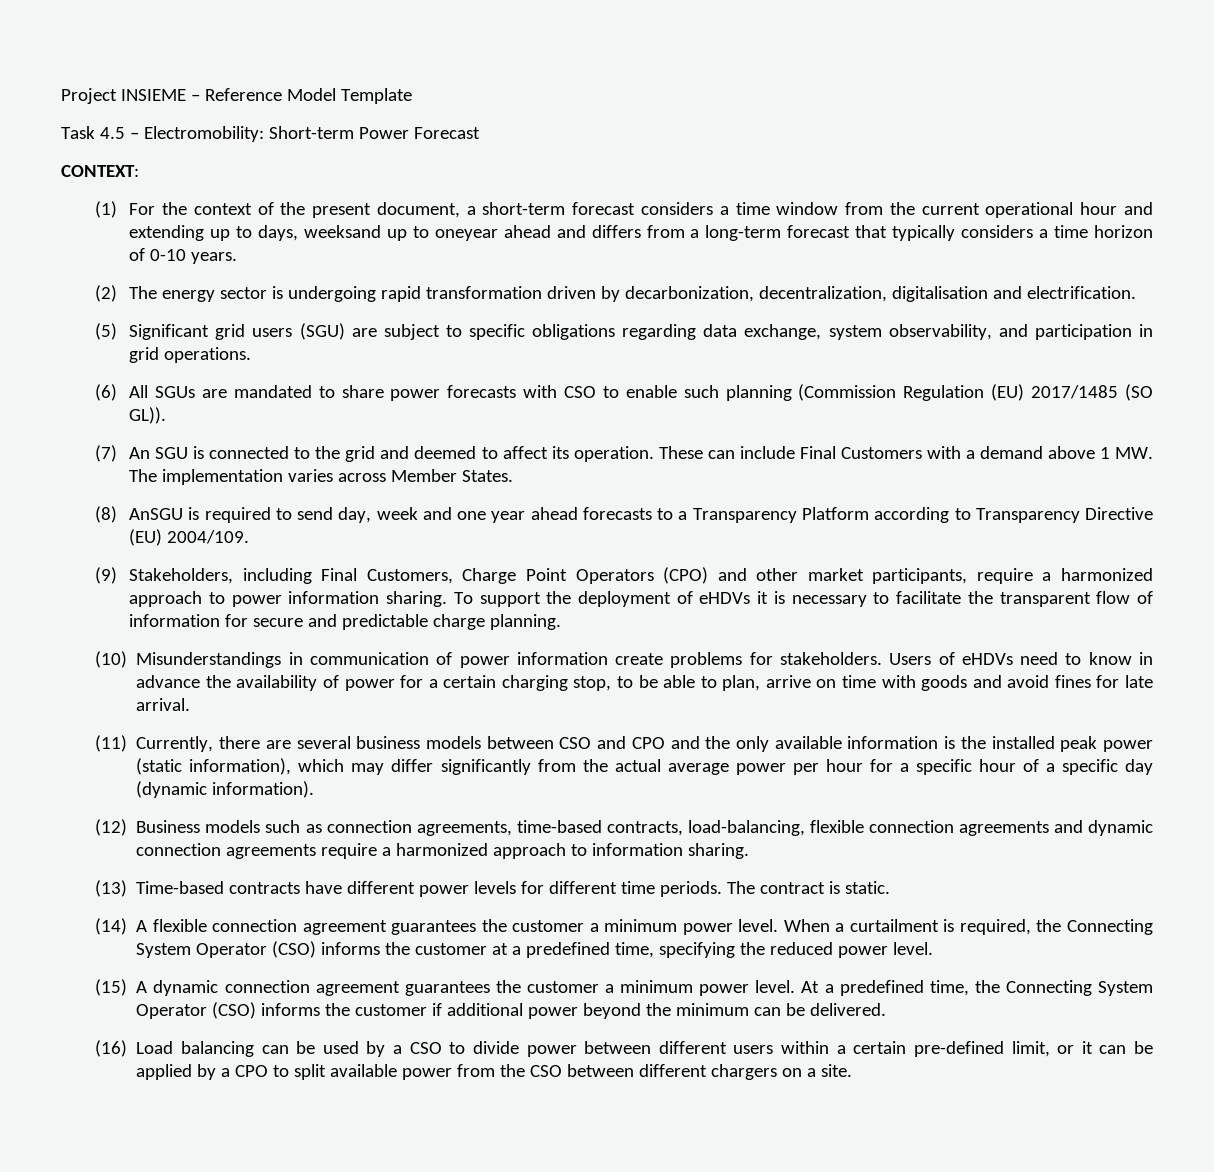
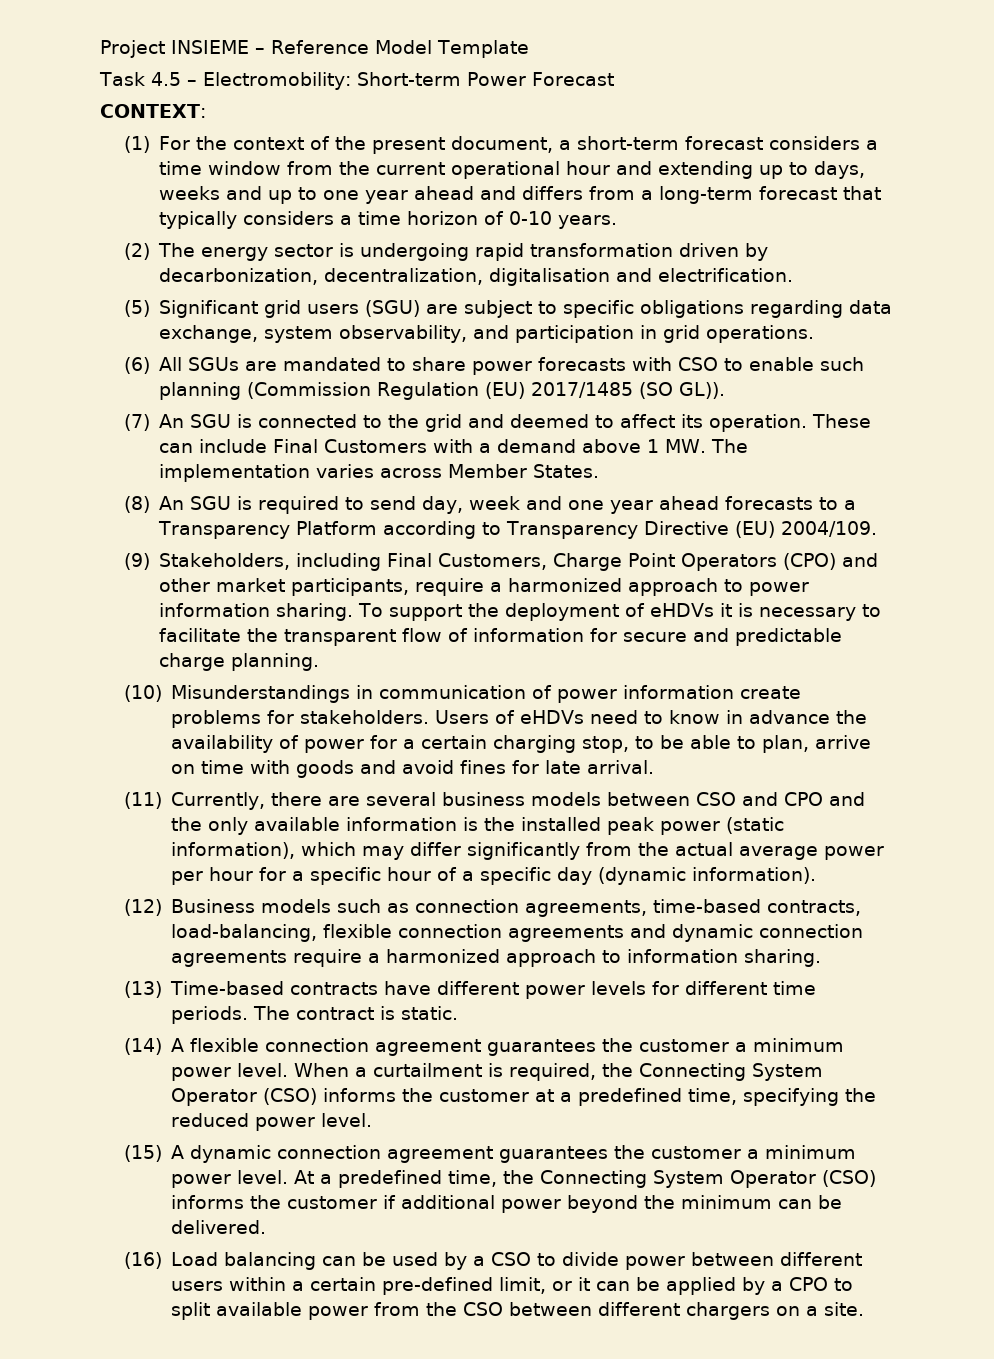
[303,225,498,241] weeksand up to oneyear -> [159,186,409,204] weeks and up to one year
[129,508,184,520] AnSGU -> [159,496,232,510] An SGU

